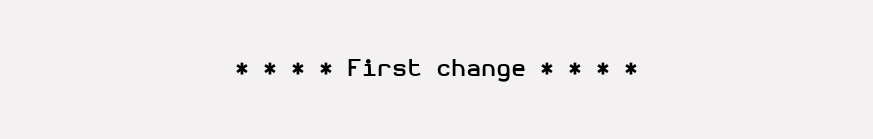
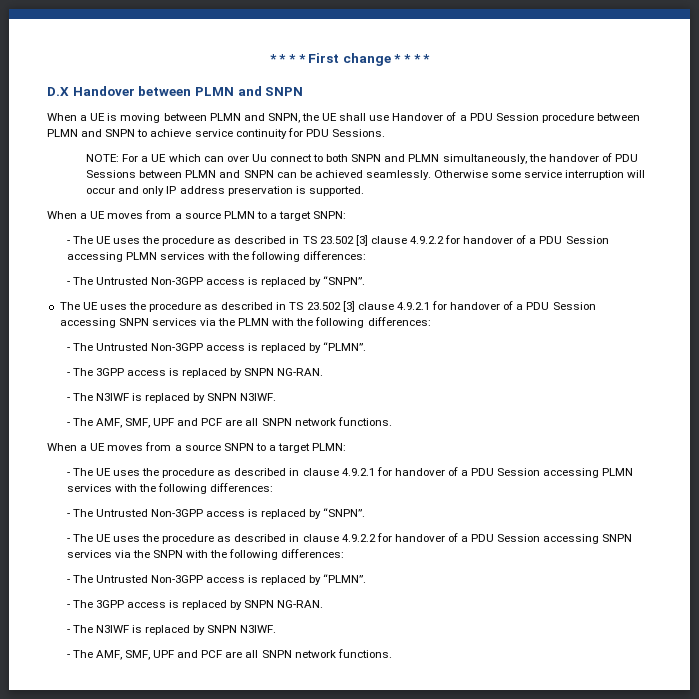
(638, 69) none -> [47,86,304,96] [47,112,640,123] [47,128,385,139] [86,153,639,164] [86,170,646,180] [86,186,364,196] [47,210,347,221] [66,235,609,246] [66,251,367,262] [66,276,366,287] [59,301,596,312] [59,317,431,328] [66,342,367,353] [66,368,324,378] [66,393,277,403] [66,417,392,428] [47,442,347,453] [66,467,634,478] [66,483,273,494] [66,508,366,519] [66,533,633,544] [66,549,345,560] [66,574,367,585] [66,600,324,610] [66,625,277,635] [66,649,392,660] // D.X Handover between PLMN and SNPN // When a UE is moving between PLMN and SNPN, the UE shall use Handover of a PDU Session procedure between PLMN and SNPN to achieve service continuity for PDU Sessions. // NOTE: For a UE which can over Uu connect to both SNPN and PLMN simultaneously, the handover of PDU Sessions between PLMN and SNPN can be achieved seamlessly. Otherwise some service interruption will occur and only IP address preservation is supported. // When a UE moves from a source PLMN to a target SNPN: // - The UE uses the procedure as described in TS 23.502 [3] clause 4.9.2.2 for handover of a PDU Session accessing PLMN services with the following differences: // - The Untrusted Non-3GPP access is replaced by “SNPN”. // The UE uses the procedure as described in TS 23.502 [3] clause 4.9.2.1 for handover of a PDU Session accessing SNPN services via the PLMN with the following differences: // - The Untrusted Non-3GPP access is replaced by “PLMN”. // - The 3GPP access is replaced by SNPN NG-RAN. // - The N3IWF is replaced by SNPN N3IWF. // - The AMF, SMF, UPF and PCF are all SNPN network functions. // When a UE moves from a source SNPN to a target PLMN: // - The UE uses the procedure as described in clause 4.9.2.1 for handover of a PDU Session accessing PLMN services with the following differences: // - The Untrusted Non-3GPP access is replaced by “SNPN”. // - The UE uses the procedure as described in clause 4.9.2.2 for handover of a PDU Session accessing SNPN services via the SNPN with the following differences: // - The Untrusted Non-3GPP access is replaced by “PLMN”. // - The 3GPP access is replaced by SNPN NG-RAN. // - The N3IWF is replaced by SNPN N3IWF. // - The AMF, SMF, UPF and PCF are all SNPN network functions.

